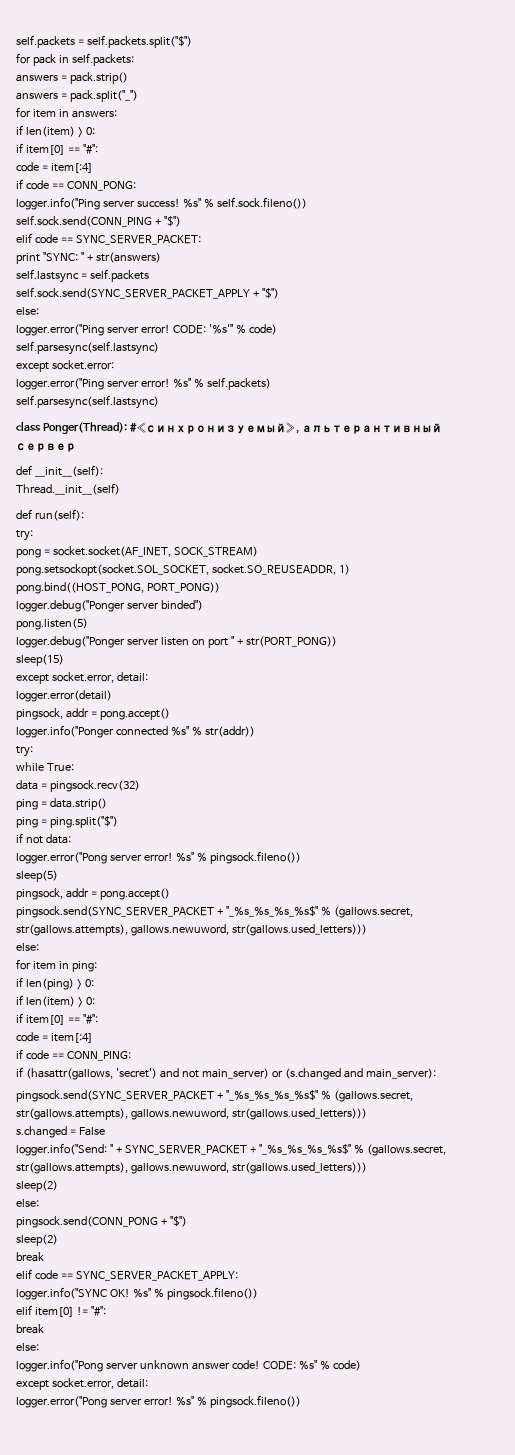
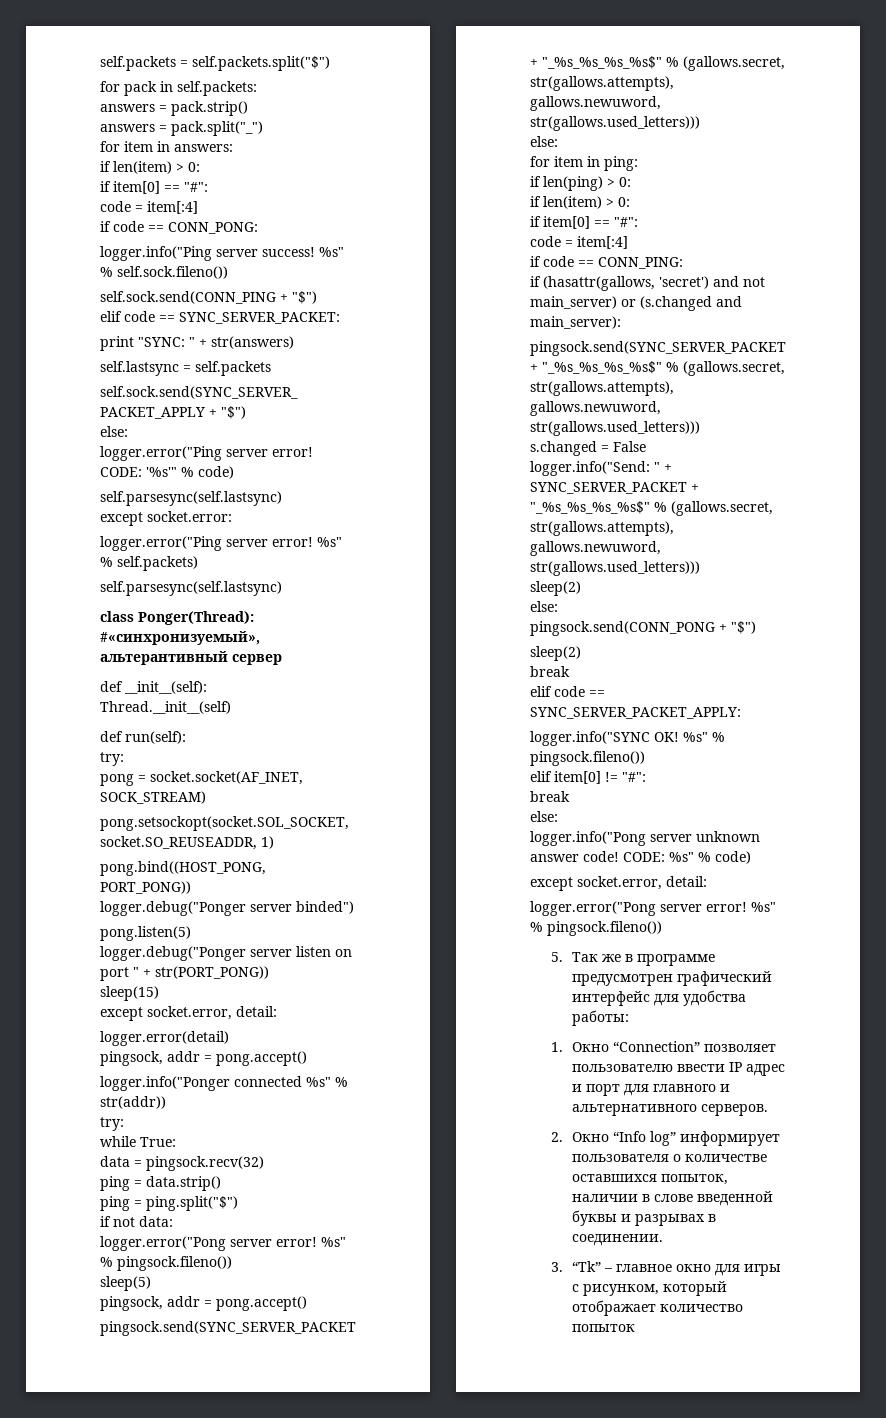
(301, 1401) none -> [550,952,715,966] [571,971,772,986] [571,990,746,1006] [571,1010,629,1026] [550,1041,776,1052] [571,1062,785,1076] [571,1084,730,1096] [571,1104,768,1116] [550,1131,780,1146] [571,1154,767,1162] [571,1174,728,1185] [571,1191,773,1206] [571,1210,716,1226] [571,1234,663,1246] [550,1261,781,1276] [571,1281,727,1296] [571,1300,743,1316] [571,1324,635,1332] // 5. Так же в программе предусмотрен графический интерфейс для удобства работы: // 1. Окно “Connection” позволяет пользователю ввести IP адрес и порт для главного и альтернативного серверов. // 2. Окно “Info log” информирует пользователя о количестве оставшихся попыток, наличии в слове введенной буквы и разрывах в соединении. // 3. “Tk” – главное окно для игры c рисунком, который отображает количество попыток

